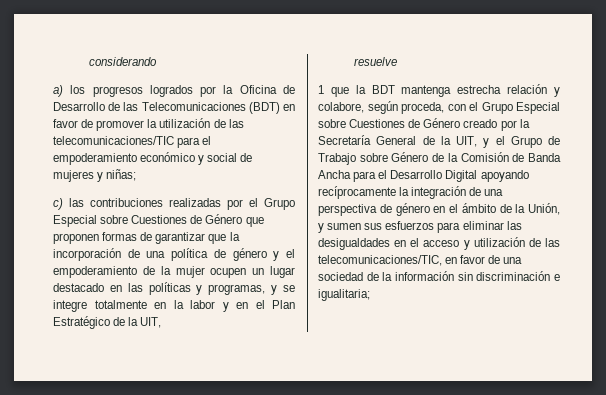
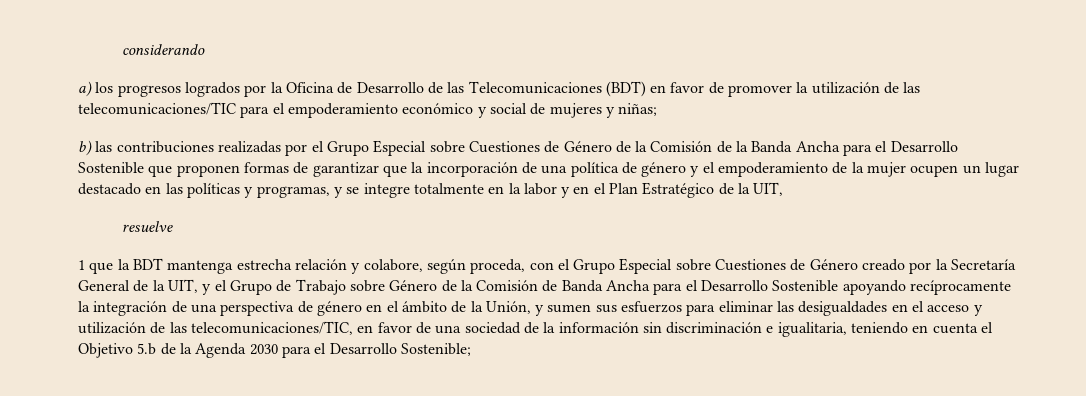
[53,198,63,210] c) -> [78,140,92,156] b)
(243, 219) none -> [615,141,958,156] [78,162,144,174] de la Comisión de la Banda Ancha para el Desarrollo Sostenible
[445,170,478,182] Digital -> [772,280,839,292] Sostenible
[318,289,370,301] igualitaria; -> [777,322,994,337] [78,343,471,358] igualitaria, teniendo en cuenta el Objetivo 5.b de la Agenda 2030 para el Desarrollo Sostenible;

